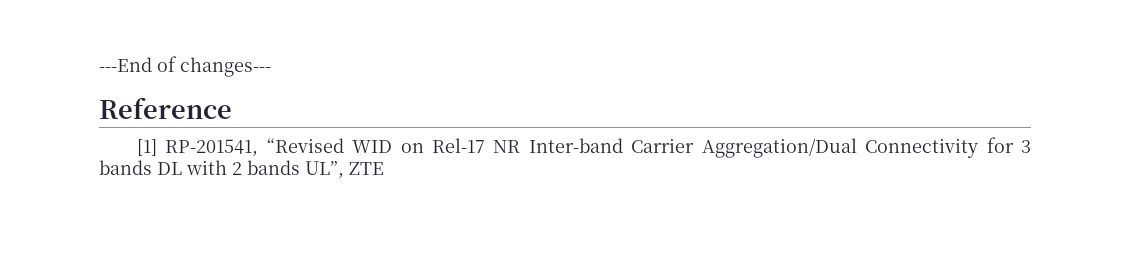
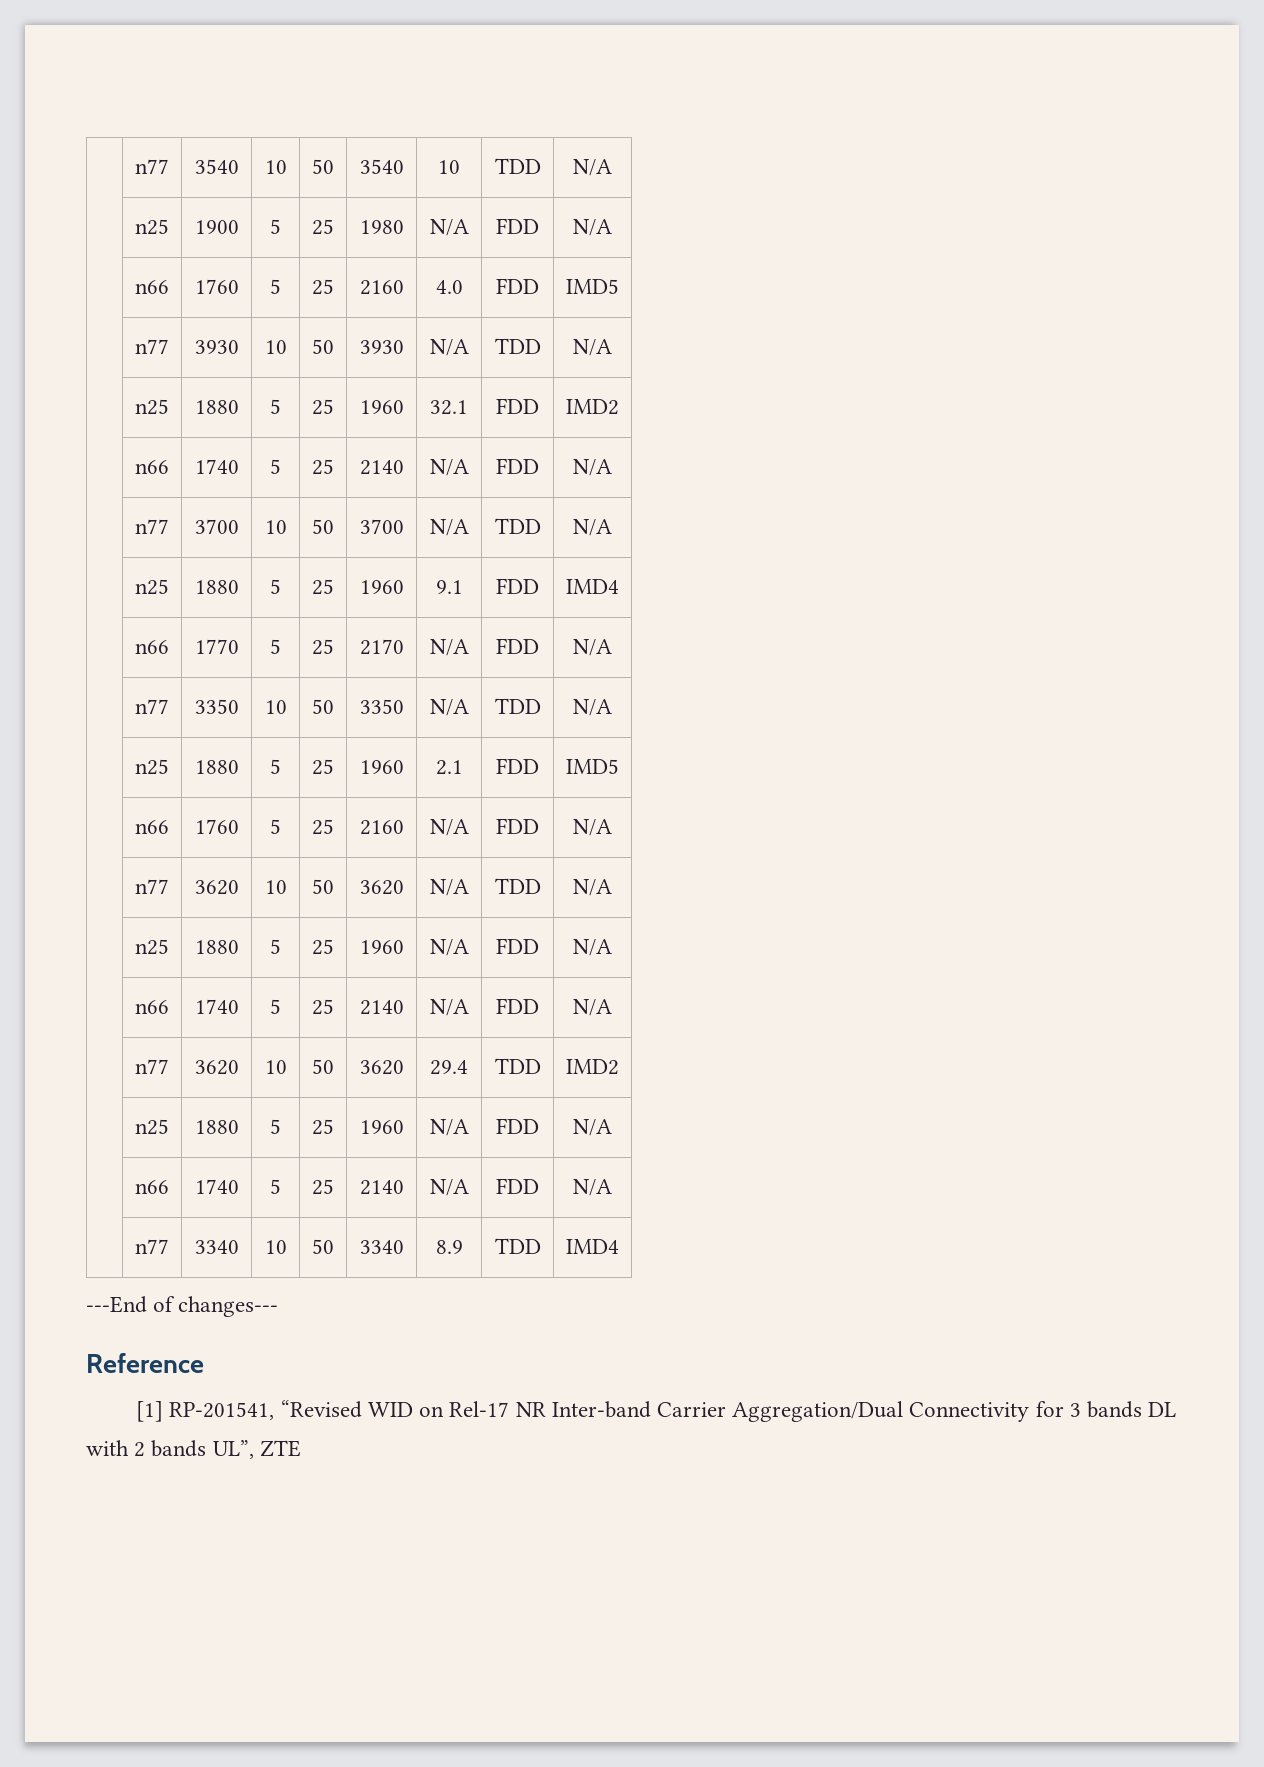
(99, 64) none -> [135,159,169,174] [194,159,239,174] [264,160,287,174] [312,159,334,174] [359,159,404,174] [438,160,460,174] [494,158,541,174] [573,159,612,176] [135,219,169,235] [194,220,239,234] [270,219,281,234] [312,219,334,235] [359,220,404,234] [429,219,469,236] [496,218,539,234] [573,219,612,236] [135,280,169,294] [194,279,239,294] [270,279,281,294] [312,279,334,295] [359,280,404,295] [435,280,463,294] [496,278,539,294] [566,279,619,294] [135,339,169,354] [194,340,239,354] [264,340,287,354] [312,339,334,354] [359,340,404,354] [429,339,469,356] [494,338,541,354] [573,339,612,356] [135,399,169,415] [194,400,239,414] [270,399,281,414] [312,399,334,415] [359,400,404,414] [430,400,468,415] [496,398,539,414] [566,399,619,415] [135,460,169,474] [194,459,239,474] [270,459,281,474] [312,459,334,475] [359,460,404,475] [429,459,469,476] [496,458,539,474] [573,459,612,476] [135,519,169,534] [194,519,239,534] [264,520,287,534] [312,519,334,534] [359,519,404,534] [429,519,469,536] [494,518,541,534] [573,519,612,536] [135,579,169,595] [194,580,239,594] [270,579,281,594] [312,579,334,595] [359,580,404,594] [435,580,463,594] [496,578,539,594] [566,579,619,594] [135,640,169,654] [194,639,239,654] [270,639,281,654] [312,639,334,655] [359,639,404,655] [429,639,469,656] [496,638,539,654] [573,639,612,656] [135,699,169,714] [194,699,239,714] [264,700,287,714] [312,699,334,714] [359,699,404,714] [429,699,469,716] [494,698,541,714] [573,699,612,716] [135,759,169,775] [194,760,239,774] [270,759,281,774] [312,759,334,775] [359,760,404,774] [435,760,463,775] [496,758,539,774] [566,759,619,774] [135,820,169,834] [194,819,239,834] [270,819,281,834] [312,819,334,835] [359,820,404,835] [429,819,469,836] [496,818,539,834] [573,819,612,836] [135,879,169,894] [194,880,239,895] [264,880,287,894] [312,879,334,894] [359,880,404,895] [429,879,469,896] [494,878,541,894] [573,879,612,896] [135,939,169,955] [194,940,239,954] [270,939,281,954] [312,939,334,955] [359,940,404,954] [429,939,469,956] [496,938,539,954] [573,939,612,956] [135,1000,169,1014] [194,999,239,1014] [270,999,281,1014] [312,999,334,1015] [359,1000,404,1015] [429,999,469,1016] [496,998,539,1014] [573,999,612,1016] [135,1059,169,1074] [194,1060,239,1075] [264,1060,287,1074] [312,1059,334,1074] [359,1060,404,1075] [430,1060,468,1075] [494,1058,541,1074] [566,1059,619,1075] [135,1119,169,1135] [194,1120,239,1134] [270,1119,281,1134] [312,1119,334,1135] [359,1120,404,1134] [429,1119,469,1136] [496,1118,539,1134] [573,1119,612,1136] [135,1180,169,1194] [194,1179,239,1194] [270,1179,281,1194] [312,1179,334,1195] [359,1180,404,1195] [429,1179,469,1196] [496,1178,539,1194] [573,1179,612,1196] [135,1239,169,1254] [194,1240,239,1254] [264,1240,287,1254] [312,1239,334,1254] [359,1240,404,1254] [435,1240,463,1254] [494,1238,541,1254] [566,1239,619,1254] | n77 | 3540 | 10 | 50 | 3540 | 10 | TDD | N/A // | n25 | 1900 | 5 | 25 | 1980 | N/A | FDD | N/A // | n66 | 1760 | 5 | 25 | 2160 | 4.0 | FDD | IMD5 // | n77 | 3930 | 10 | 50 | 3930 | N/A | TDD | N/A // | n25 | 1880 | 5 | 25 | 1960 | 32.1 | FDD | IMD2 // | n66 | 1740 | 5 | 25 | 2140 | N/A | FDD | N/A // | n77 | 3700 | 10 | 50 | 3700 | N/A | TDD | N/A // | n25 | 1880 | 5 | 25 | 1960 | 9.1 | FDD | IMD4 // | n66 | 1770 | 5 | 25 | 2170 | N/A | FDD | N/A // | n77 | 3350 | 10 | 50 | 3350 | N/A | TDD | N/A // | n25 | 1880 | 5 | 25 | 1960 | 2.1 | FDD | IMD5 // | n66 | 1760 | 5 | 25 | 2160 | N/A | FDD | N/A // | n77 | 3620 | 10 | 50 | 3620 | N/A | TDD | N/A // | n25 | 1880 | 5 | 25 | 1960 | N/A | FDD | N/A // | n66 | 1740 | 5 | 25 | 2140 | N/A | FDD | N/A // | n77 | 3620 | 10 | 50 | 3620 | 29.4 | TDD | IMD2 // | n25 | 1880 | 5 | 25 | 1960 | N/A | FDD | N/A // | n66 | 1740 | 5 | 25 | 2140 | N/A | FDD | N/A // | n77 | 3340 | 10 | 50 | 3340 | 8.9 | TDD | IMD4 //

